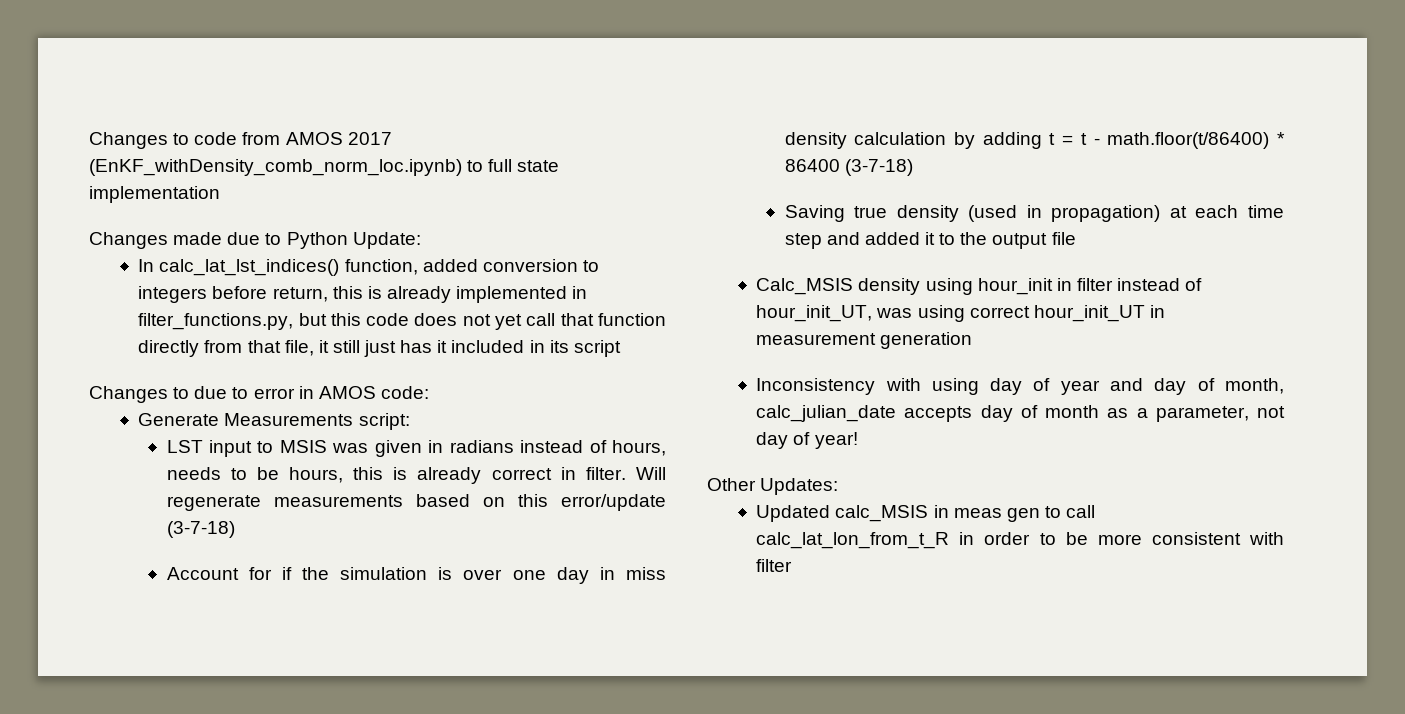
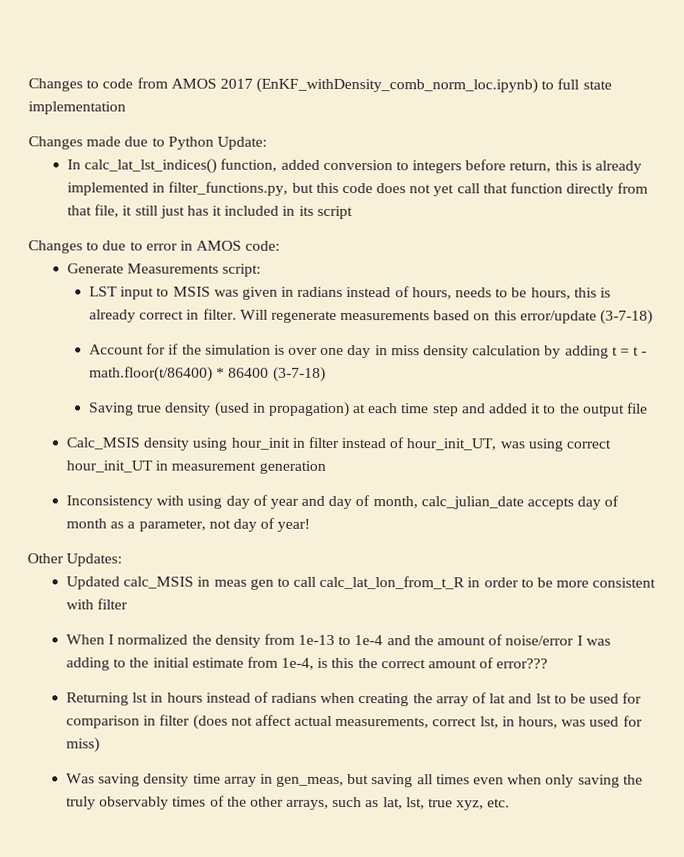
(793, 565) none -> [66,633,611,648] [66,656,549,671] [66,691,643,707] [66,714,643,730] [66,737,101,753] [66,773,643,788] [66,795,511,811] // When I normalized the density from 1e-13 to 1e-4 and the amount of noise/error I was adding to the initial estimate from 1e-4, is this the correct amount of error??? // Returning lst in hours instead of radians when creating the array of lat and lst to be used for comparison in filter (does not affect actual measurements, correct lst, in hours, was used for miss) // Was saving density time array in gen_meas, but saving all times even when only saving the truly observably times of the other arrays, such as lat, lst, true xyz, etc.

